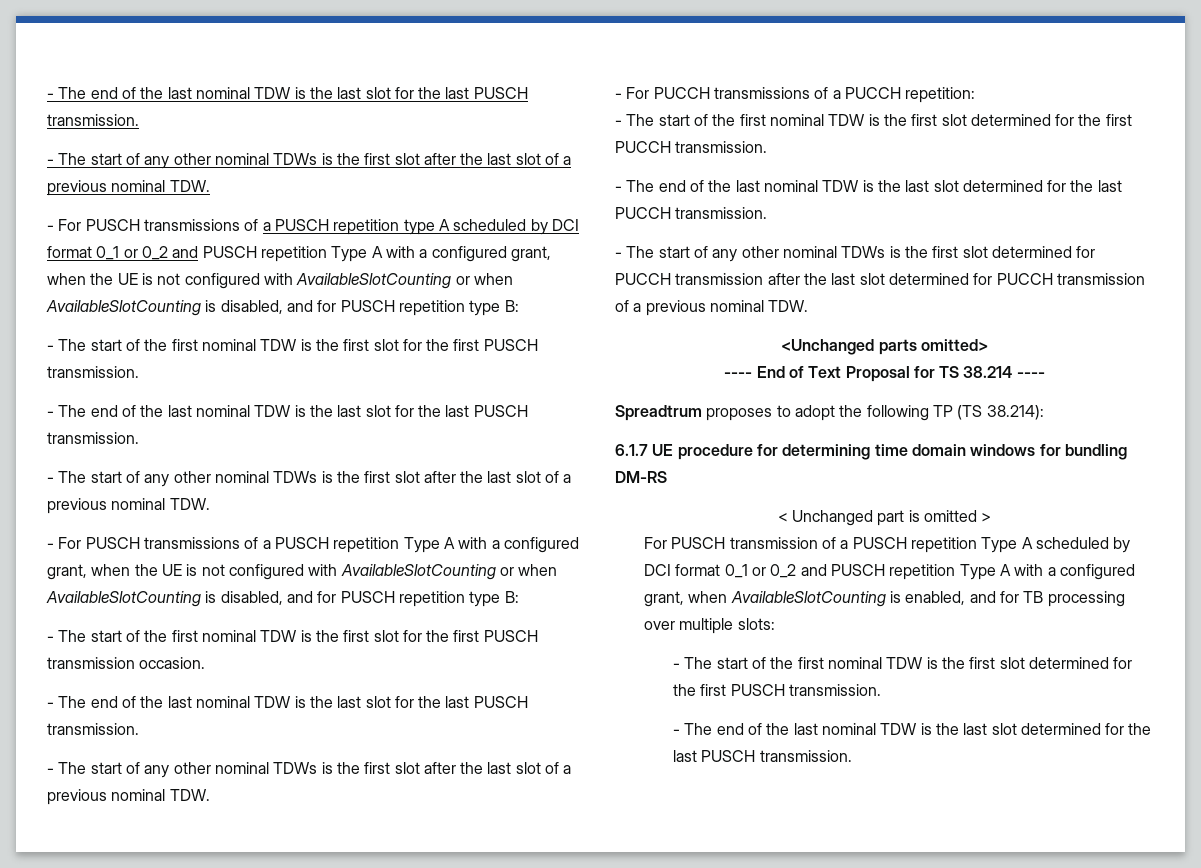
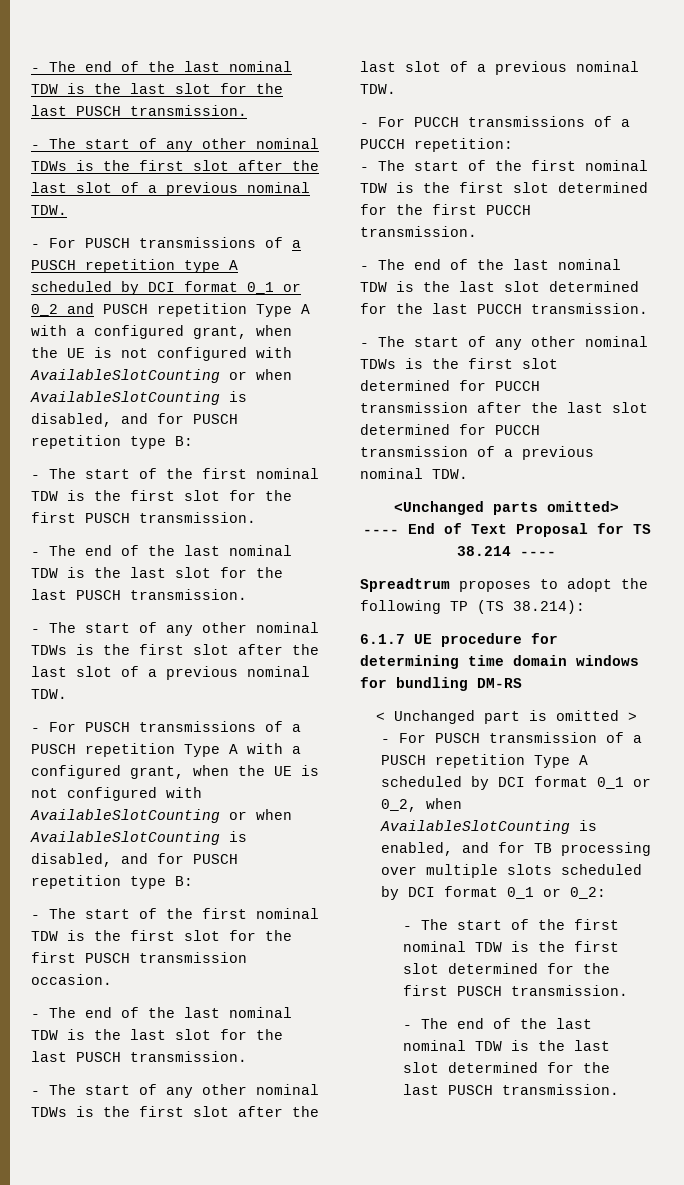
(992, 517) none -> [381,739,391,743] -
[770,564,1135,580] [643,591,684,607] 0_2 and PUSCH repetition Type A with a configured grant, -> [381,799,418,812] 0_2,
[737,618,775,630] slots: -> [507,864,643,875] [381,886,607,900] slots scheduled by DCI format 0_1 or 0_2:

